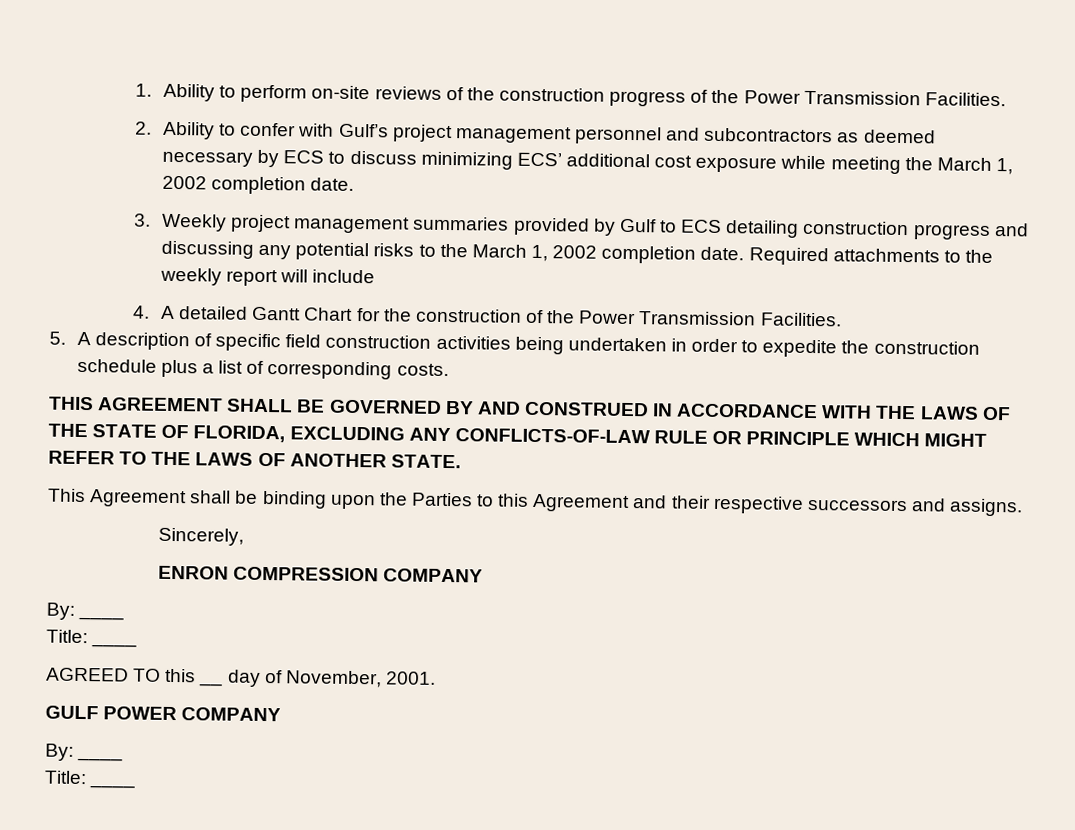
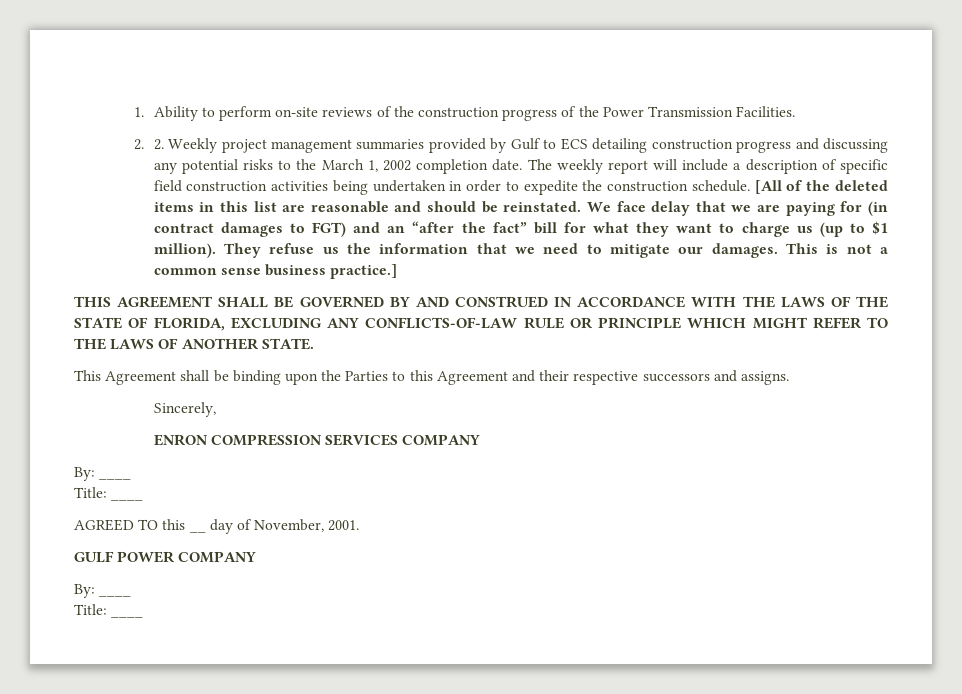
[163,121,936,145] [162,149,1013,175] [162,175,355,195] [134,213,152,227] Ability to confer with Gulf’s project management personnel and subcontractors as deemed necessary by ECS to discuss minimizing ECS’ additional cost exposure while meeting the March 1, 2002 completion date. // 3. -> [153,139,164,150] 2.
[748,247,993,266] Required attachments to the -> [527,159,552,170] The
[133,305,842,327] [49,331,91,346] // 4. A detailed Gantt Chart for the construction of the Power Transmission Facilities. // 5. A -> [733,163,742,170] a
[76,358,449,380] schedule plus a list of corresponding costs. -> [691,180,888,194] [153,201,889,216] [153,221,888,237] [153,243,888,258] [153,264,398,279] schedule. [All of the deleted items in this list are reasonable and should be reinstated. We face delay that we are paying for (in contract damages to FGT) and an “after the fact” bill for what they want to charge us (up to $1 million). They refuse us the information that we need to mitigate our damages. This is not a common sense business practice.]
(380, 574) none -> [325,434,399,446] SERVICES

